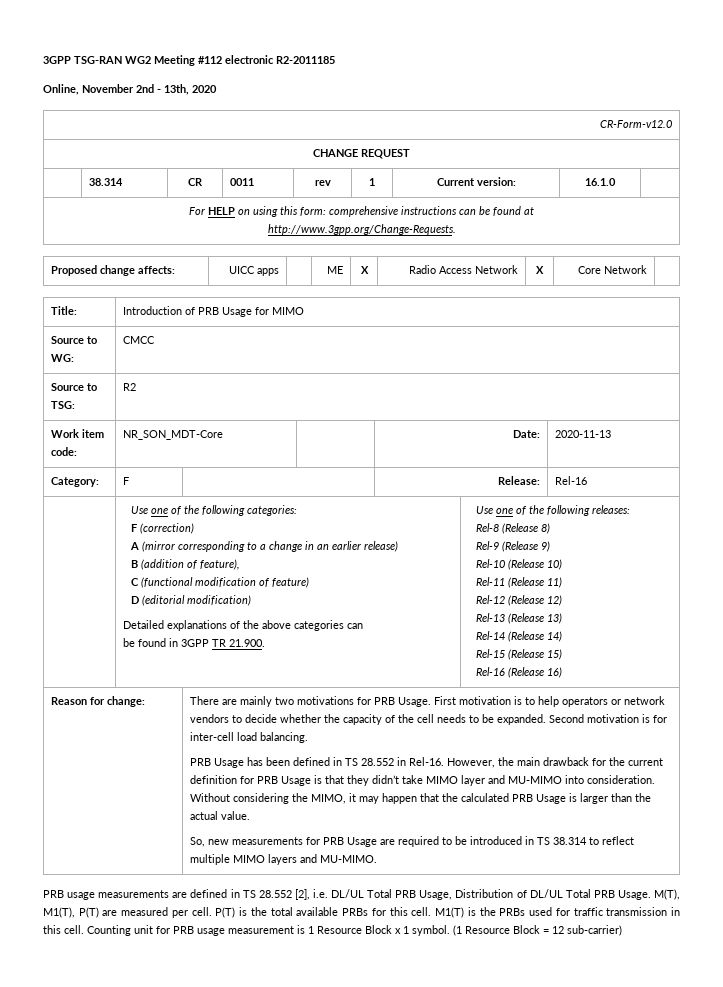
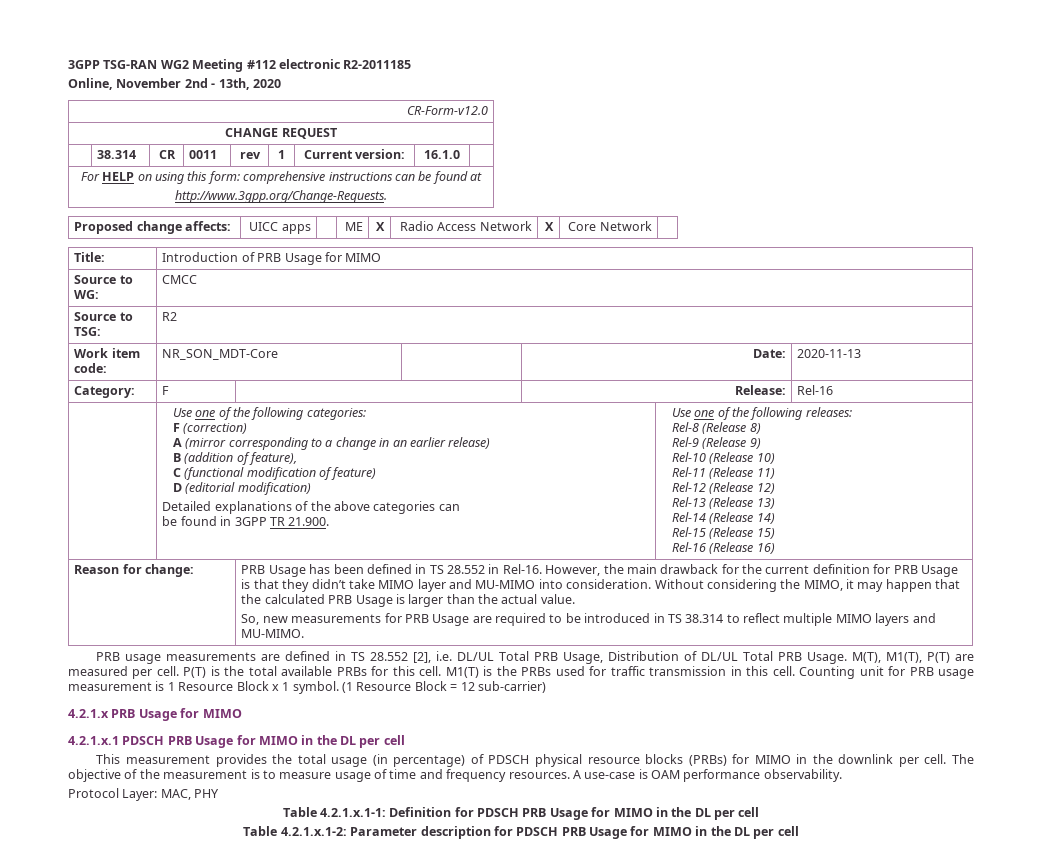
[189,696,665,707] [189,714,667,725] [189,732,308,743] There are mainly two motivations for PRB Usage. First motivation is to help operators or network vendors to decide whether the capacity of the cell needs to be expanded. Second motivation is for inter-cell load balancing. // -> (195, 570) none
(622, 930) none -> [68,708,242,721] [68,735,405,748] [96,754,974,767] [68,769,842,782] [68,788,220,801] [282,807,760,820] [243,826,799,839] // 4.2.1.x PRB Usage for MIMO // 4.2.1.x.1 PDSCH PRB Usage for MIMO in the DL per cell // This measurement provides the total usage (in percentage) of PDSCH physical resource blocks (PRBs) for MIMO in the downlink per cell. The objective of the measurement is to measure usage of time and frequency resources. A use-case is OAM performance observability. // Protocol Layer: MAC, PHY // Table 4.2.1.x.1-1: Definition for PDSCH PRB Usage for MIMO in the DL per cell // Table 4.2.1.x.1-2: Parameter description for PDSCH PRB Usage for MIMO in the DL per cell

